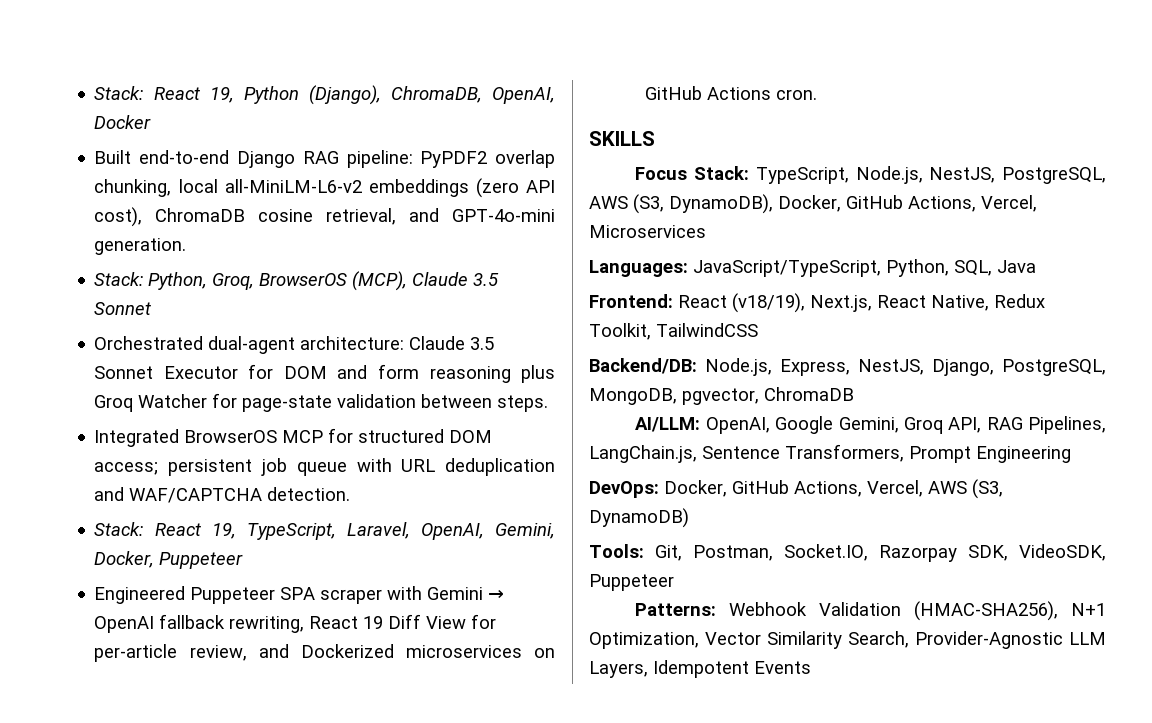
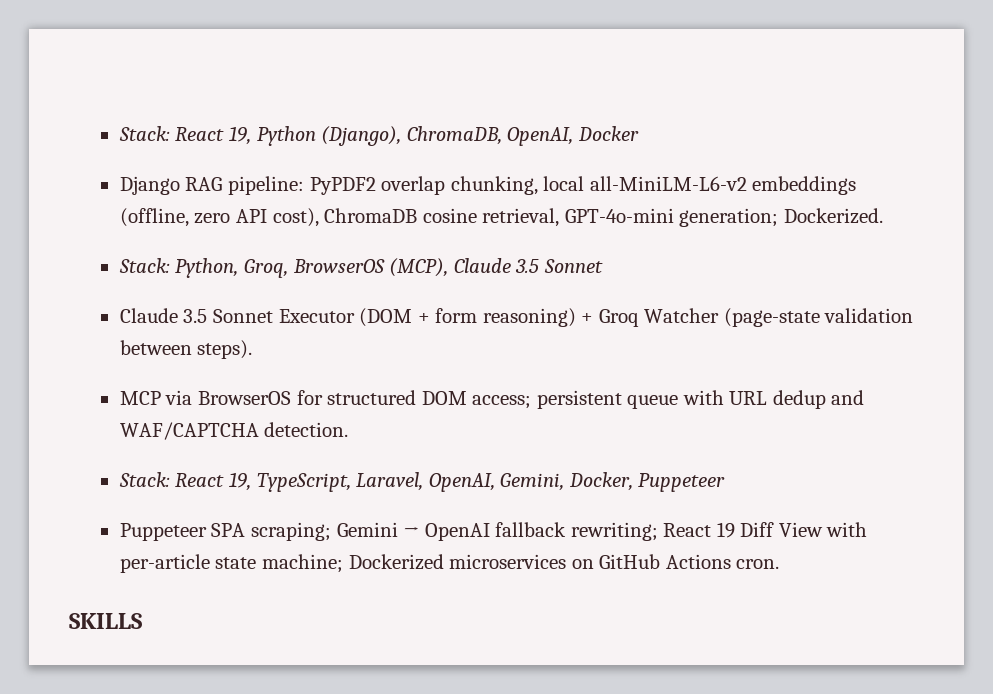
[94,150,230,164] Built end-to-end -> (639, 133) none
[475,178,519,198] (zero -> [119,208,231,227] (offline, zero
[409,208,555,222] [94,238,187,255] and GPT-4o-mini generation. -> [564,208,883,227] GPT-4o-mini generation; Dockerized.
[94,336,405,354] Orchestrated dual-agent architecture: -> (603, 266) none
[248,364,555,383] [94,393,549,412] [94,429,324,447] for DOM and form reasoning plus Groq Watcher for page-state validation between steps. // Integrated BrowserOS MCP -> [359,308,914,327] [119,340,253,359] [119,390,292,405] (DOM + form reasoning) + Groq Watcher (page-state validation between steps). // MCP via BrowserOS
[260,458,287,476] job -> (622, 399) none
[445,458,555,476] deduplication -> [772,390,826,409] dedup
[94,586,186,604] Engineered -> (726, 482) none
[320,586,423,604] scraper with -> [251,522,332,541] scraping;
[229,616,305,633] rewriting, -> [570,522,658,541] rewriting;
[471,614,497,629] [94,644,289,662] for per-article review, and -> [826,522,868,537] [119,554,344,573] with per-article state machine;
[635,166,1106,184] [589,194,1037,214] [589,225,706,238] [589,259,1036,277] [589,293,1045,313] [589,323,758,340] [589,358,1106,376] [589,387,854,405] [635,416,1106,434] [589,444,1071,463] [589,479,1003,499] [589,508,689,528] [589,544,1106,562] [589,574,674,591] [635,601,1106,621] [589,631,1106,649] [589,660,811,678] // Focus Stack: TypeScript, Node.js, NestJS, PostgreSQL, AWS (S3, DynamoDB), Docker, GitHub Actions, Vercel, Microservices // Languages: JavaScript/TypeScript, Python, SQL, Java // Frontend: React (v18/19), Next.js, React Native, Redux Toolkit, TailwindCSS // Backend/DB: Node.js, Express, NestJS, Django, PostgreSQL, MongoDB, pgvector, ChromaDB // AI/LLM: OpenAI, Google Gemini, Groq API, RAG Pipelines, LangChain.js, Sentence Transformers, Prompt Engineering // DevOps: Docker, GitHub Actions, Vercel, AWS (S3, DynamoDB) // Tools: Git, Postman, Socket.IO, Razorpay SDK, VideoSDK, Puppeteer // Patterns: Webhook Validation (HMAC-SHA256), N+1 Optimization, Vector Similarity Search, Provider-Agnostic LLM Layers, Idempotent Events -> (142, 621) none

